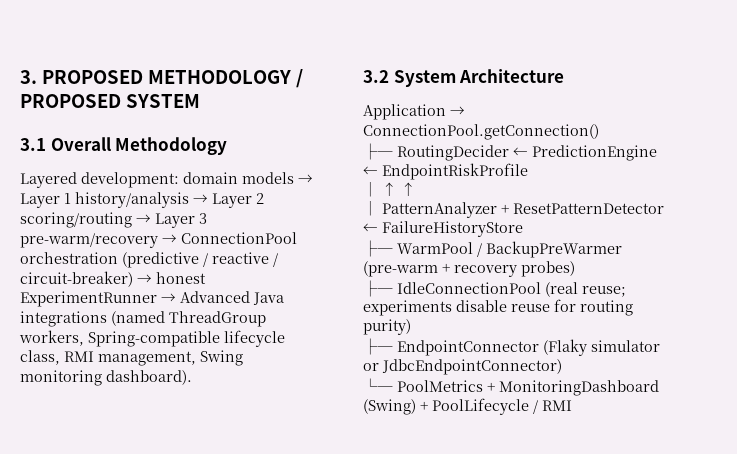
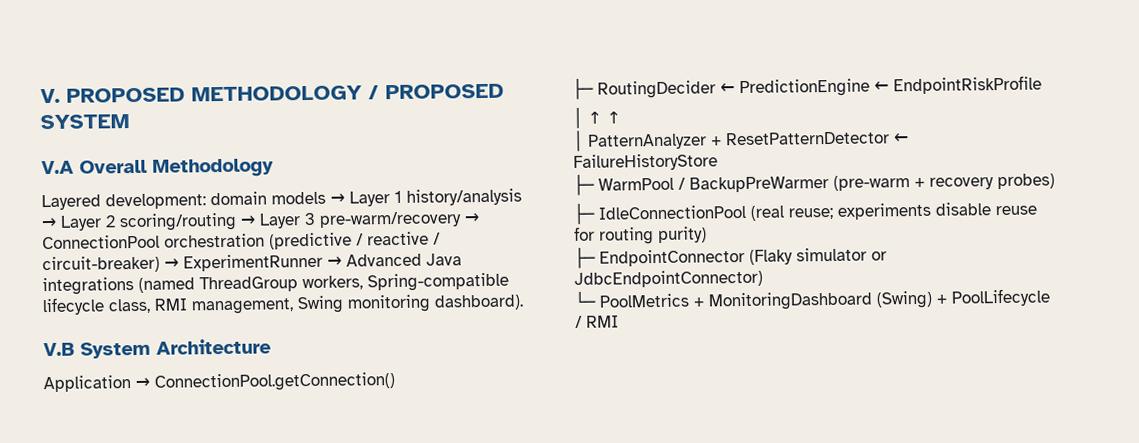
[20,70,37,84] 3. -> [40,88,60,104] V.
[20,138,46,151] 3.1 -> [41,160,74,175] V.A
[156,272,206,284] honest -> (179, 263) none
[363,70,389,83] 3.2 -> [43,342,75,357] V.B

